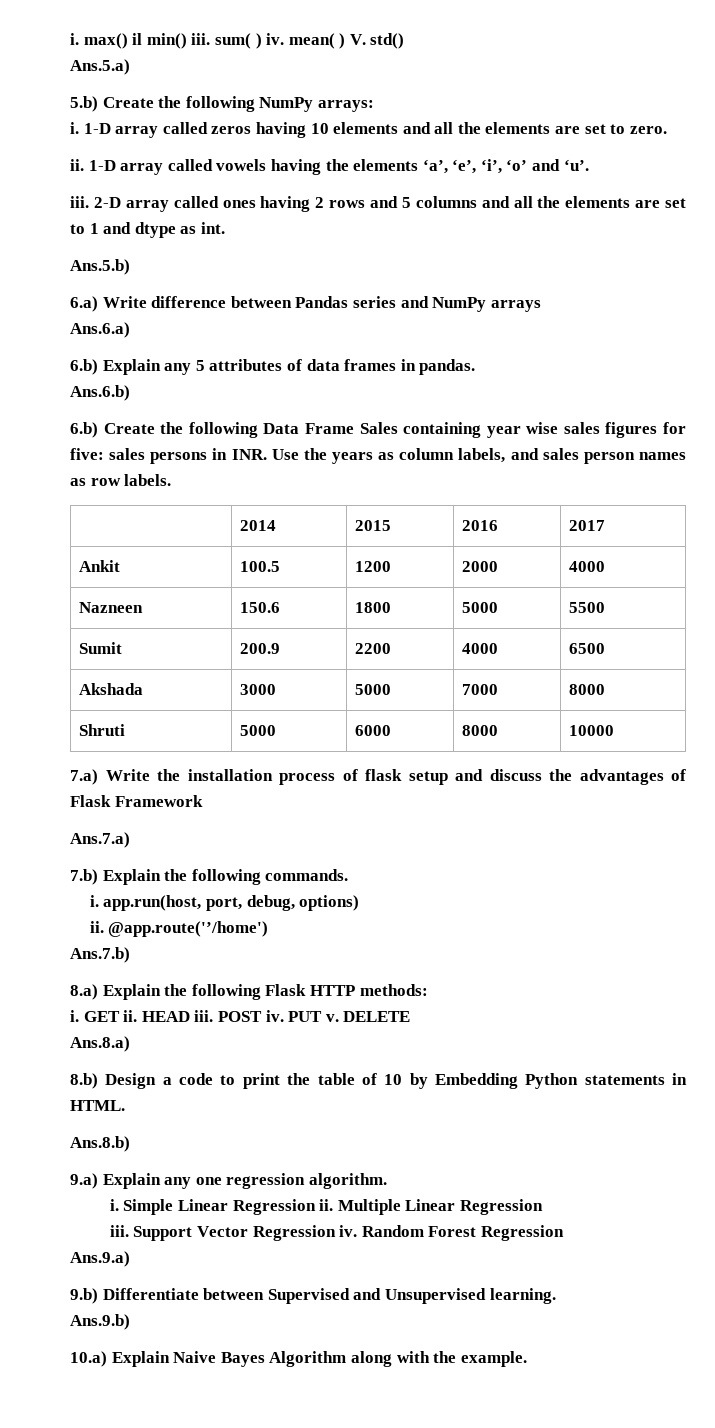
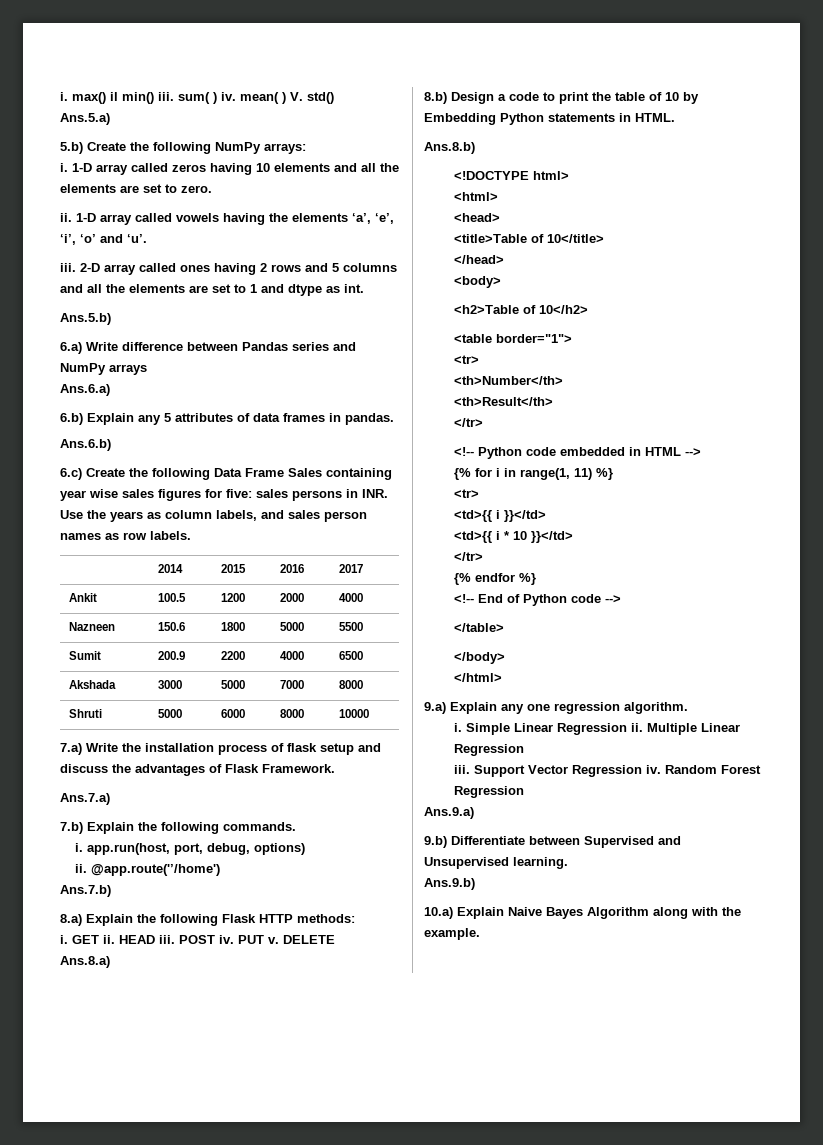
[70,422,98,438] 6.b) -> [60,468,82,480] 6.c)
[114,795,203,807] Framework -> [262,764,335,773] Framework.
(130, 1144) none -> [453,171,569,180] [453,192,498,201] [453,213,500,222] [453,234,604,243] [453,255,504,264] [453,276,501,288] [453,305,588,314] [453,334,572,343] [453,355,479,364] [453,376,563,385] [453,397,553,406] [453,418,483,427] [453,447,701,459] [453,468,613,480] [453,489,479,498] [453,510,546,522] [453,531,573,543] [453,552,483,561] [453,573,536,585] [453,594,621,606] [453,623,504,632] [453,652,505,664] [453,673,502,682] // <!DOCTYPE html> // <html> // <head> // <title>Table of 10</title> // </head> // <body> // <h2>Table of 10</h2> // <table border="1"> // <tr> // <th>Number</th> // <th>Result</th> // </tr> // <!-- Python code embedded in HTML --> // {% for i in range(1, 11) %} // <tr> // <td>{{ i }}</td> // <td>{{ i * 10 }}</td> // </tr> // {% endfor %} // <!-- End of Python code --> // </table> // </body> // </html>

